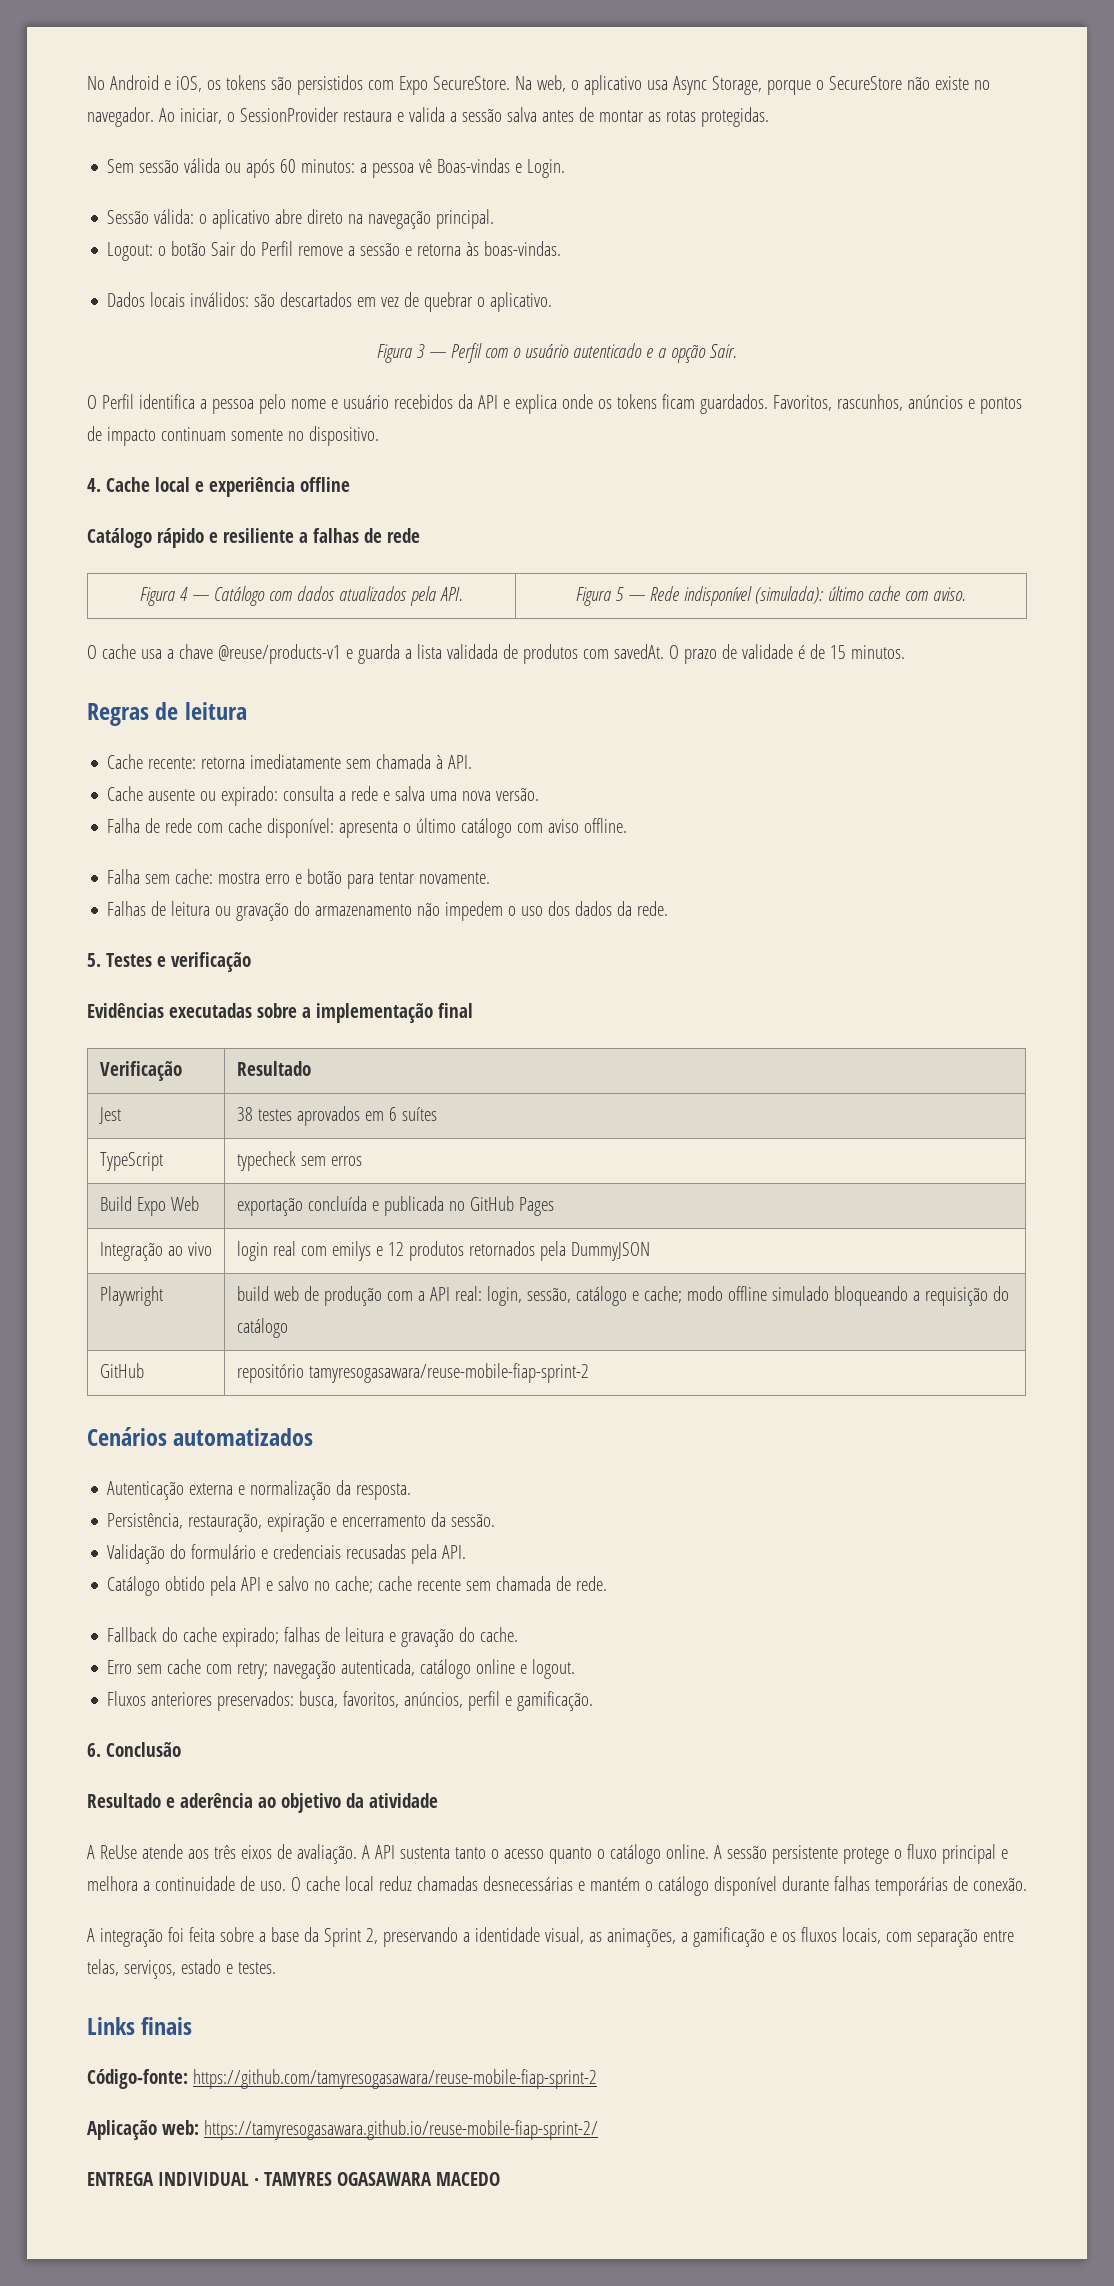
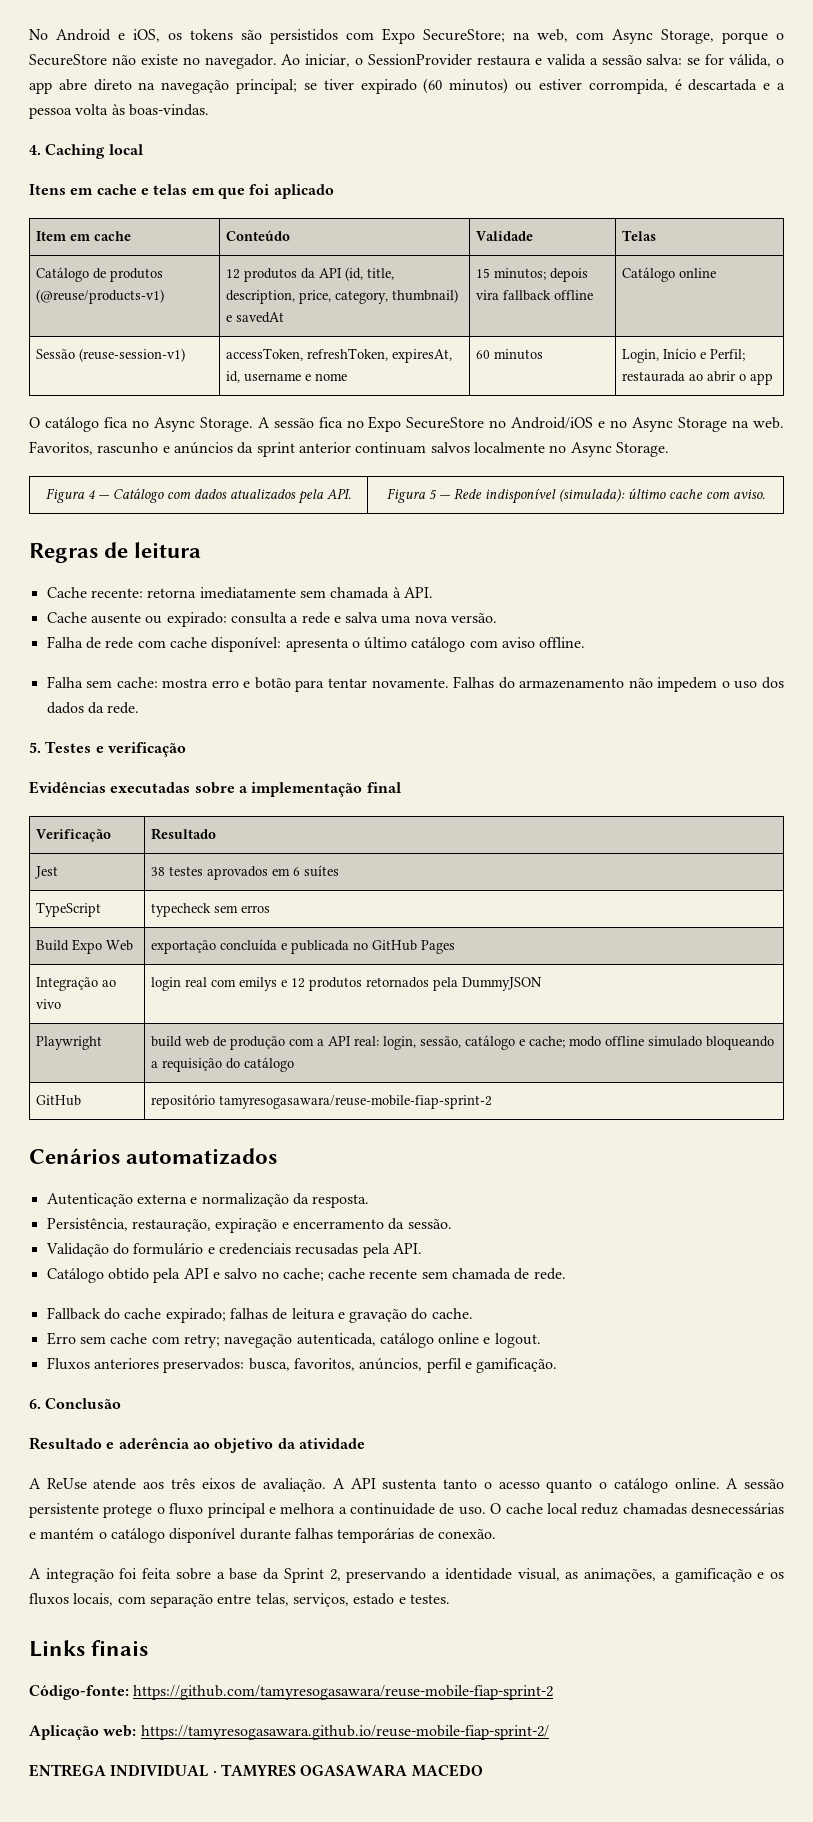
[432,75,668,95] SecureStore. Na web, o aplicativo usa -> [423,29,604,42] SecureStore; na web, com
[506,107,769,127] [107,158,566,178] [107,209,495,229] [107,241,562,261] [107,292,553,312] [377,343,737,363] [87,394,1022,414] [87,426,379,446] [87,477,350,497] [87,528,420,548] salva antes de montar as rotas protegidas. // Sem sessão válida ou após 60 minutos: a pessoa vê Boas-vindas e Login. // Sessão válida: o aplicativo abre direto na navegação principal. // Logout: o botão Sair do Perfil remove a sessão e retorna às boas-vindas. // Dados locais inválidos: são descartados em vez de quebrar o aplicativo. // Figura 3 — Perfil com o usuário autenticado e a opção Sair. // O Perfil identifica a pessoa pelo nome e usuário recebidos da API e explica onde os tokens ficam guardados. Favoritos, rascunhos, anúncios e pontos de impacto continuam somente no dispositivo. // 4. Cache local e experiência offline // Catálogo rápido e resiliente a falhas de rede -> [646,54,785,67] [29,78,786,94] [29,104,209,119] [29,144,143,159] [29,184,334,199] [36,231,132,241] [226,230,291,241] [476,231,534,241] [622,230,657,241] [36,267,164,282] [36,289,165,304] [226,267,395,282] [226,289,459,304] [226,312,285,323] [476,268,589,282] [476,290,594,301] [622,267,717,282] [36,348,186,362] [226,348,453,363] [226,371,348,383] [476,349,544,360] [622,348,746,363] [622,371,774,385] [29,416,784,432] [29,441,669,457] salva: se for válida, o app abre direto na navegação principal; se tiver expirado (60 minutos) ou estiver corrompida, é descartada e a pessoa volta às boas-vindas. // 4. Caching local // Itens em cache e telas em que foi aplicado // Item em cache | Conteúdo | Validade | Telas // Catálogo de produtos (@reuse/products-v1) | 12 produtos da API (id, title, description, price, category, thumbnail) e savedAt | 15 minutos; depois vira fallback offline | Catálogo online // Sessão (reuse-session-v1) | accessToken, refreshToken, expiresAt, id, username e nome | 60 minutos | Login, Início e Perfil; restaurada ao abrir o app // O catálogo fica no Async Storage. A sessão fica no Expo SecureStore no Android/iOS e no Async Storage na web. Favoritos, rascunho e anúncios da sprint anterior continuam salvos localmente no Async Storage.
[87,644,905,664] // O cache usa a chave @reuse/products-v1 e guarda a lista validada de produtos com savedAt. O prazo de validade é de 15 minutos. -> (765, 494) none
[107,901,290,921] // Falhas de leitura ou gravação -> [453,676,495,688] Falhas

